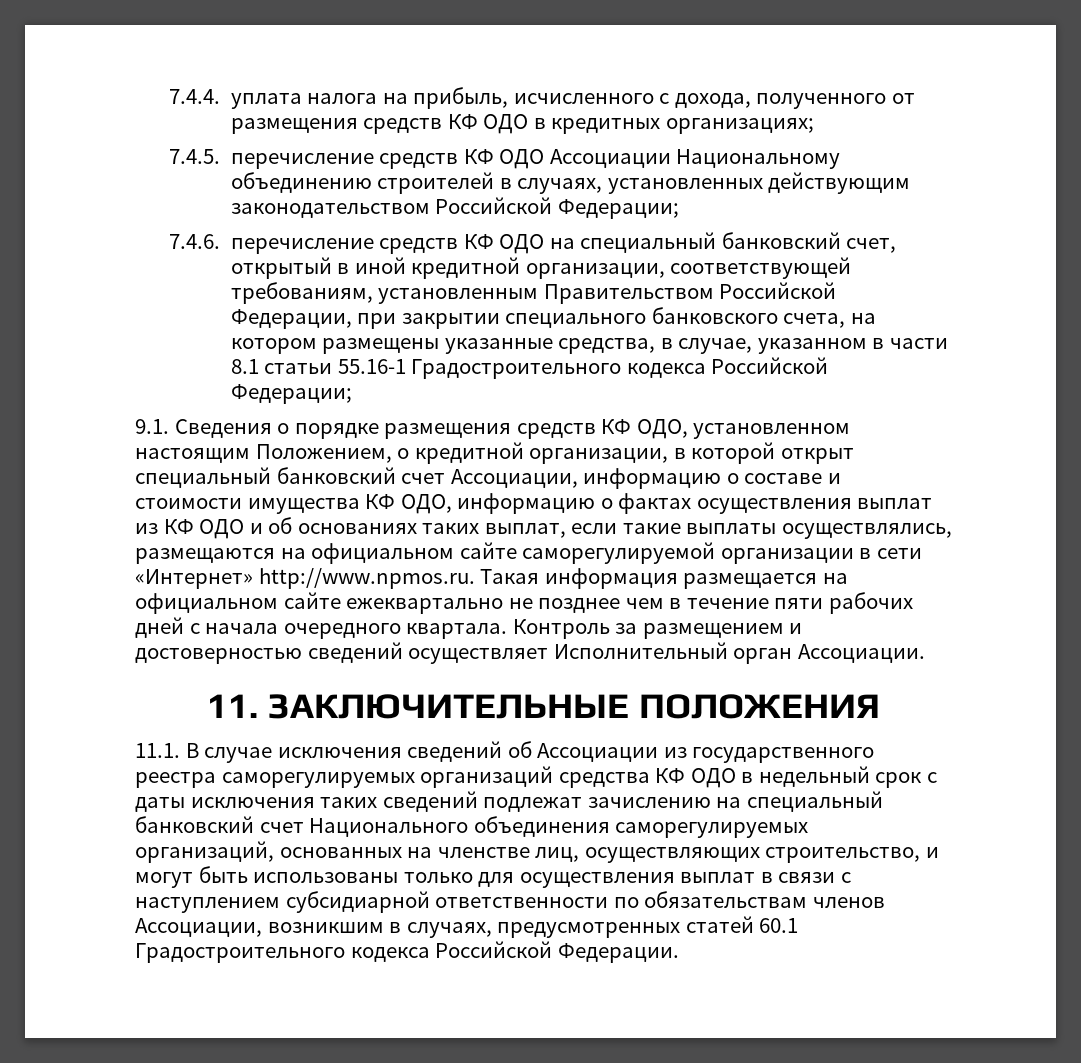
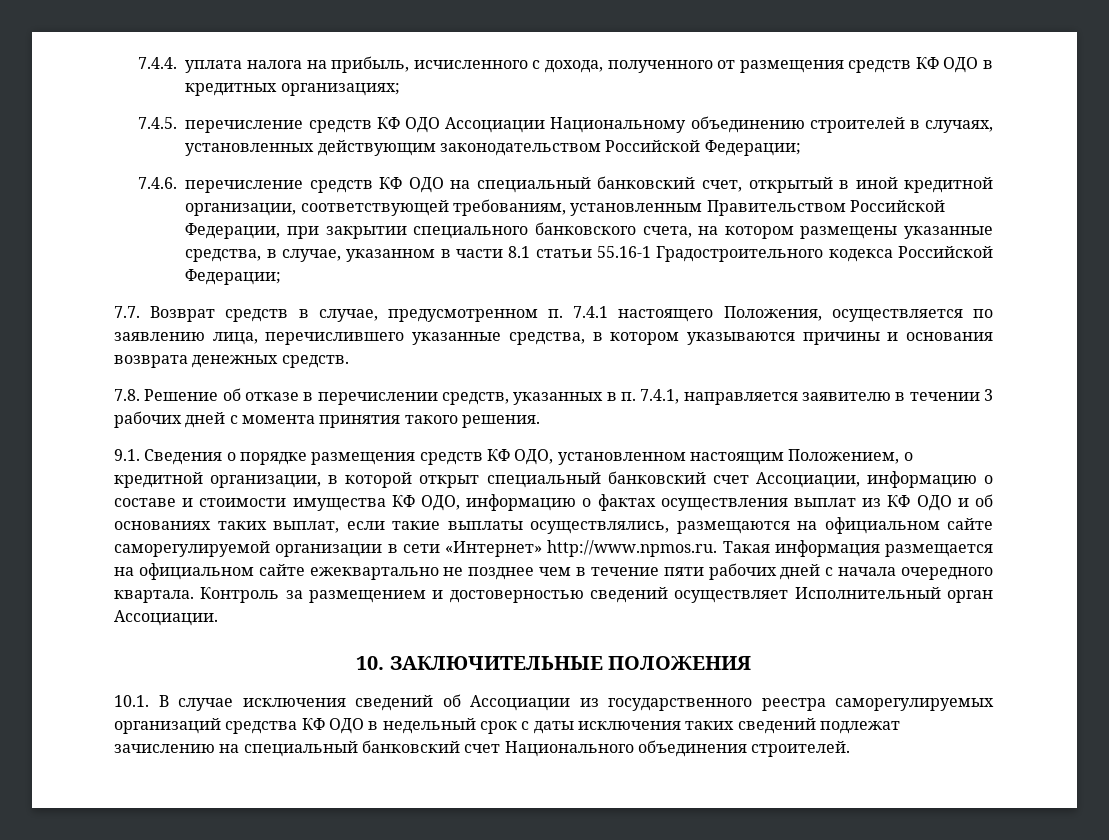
(352, 394) none -> [114,306,993,322] [114,332,994,345] [114,355,349,368] [114,388,994,405] [114,411,540,428] // 7.7. Возврат средств в случае, предусмотренном п. 7.4.1 настоящего Положения, осуществляется по заявлению лица, перечислившего указанные средства, в котором указываются причины и основания возврата денежных средств. // 7.8. Решение об отказе в перечислении средств, указанных в п. 7.4.1, направляется заявителю в течении 3 рабочих дней с момента принятия такого решения.
[207,694,259,718] 11. -> [356,656,385,670] 10.
[135,743,180,758] 11.1. -> [114,695,149,707] 10.1.
[615,822,809,838] [135,841,939,863] [135,866,851,888] [135,891,885,913] [135,916,799,938] [135,941,679,963] саморегулируемых организаций, основанных на членстве лиц, осуществляющих строительство, и могут быть использованы только для осуществления выплат в связи с наступлением субсидиарной ответственности по обязательствам членов Ассоциации, возникшим в случаях, предусмотренных статей 60.1 Градостроительного кодекса Российской Федерации. -> [751,741,851,757] строителей.

